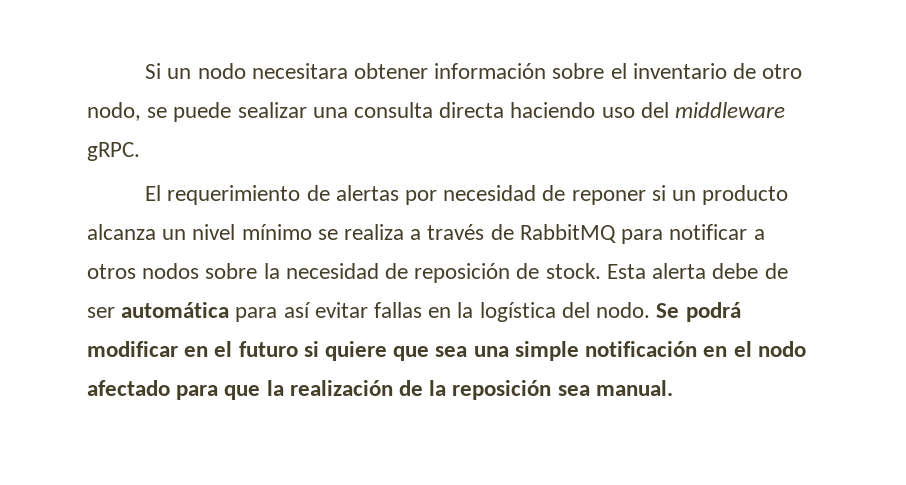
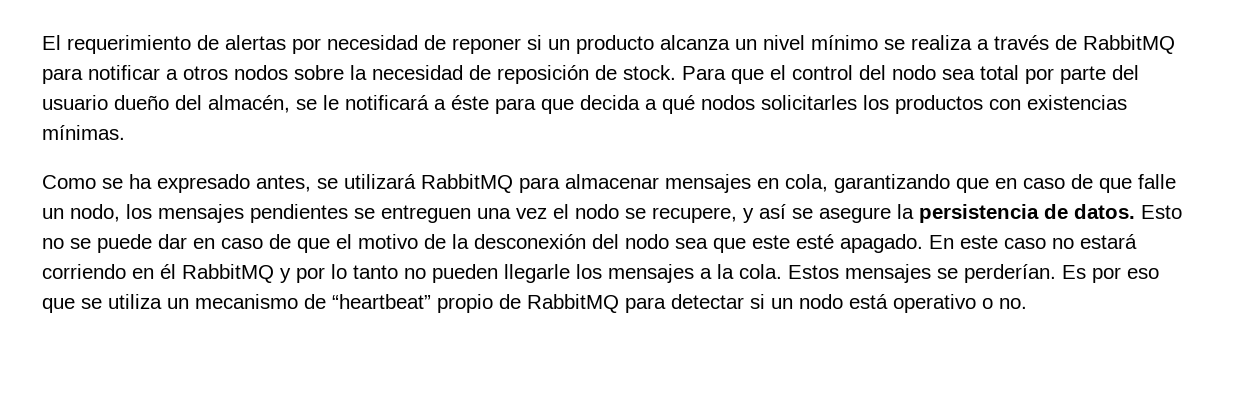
[145,63,803,79] [87,102,786,122] [87,142,140,161] Si un nodo necesitara obtener información sobre el inventario de otro nodo, se puede sealizar una consulta directa haciendo uso del middleware gRPC. // -> (42, 42) none
[606,263,788,279] [87,302,741,322] [87,341,806,361] [87,380,673,400] Esta alerta debe de ser automática para así evitar fallas en la logística del nodo. Se podrá modificar en el futuro si quiere que sea una simple notificación en el nodo afectado para que la realización de la reposición sea manual. -> [682,65,1139,84] [42,95,1127,114] [42,125,125,140] [42,174,1176,193] [42,204,1182,223] [42,234,1137,253] [42,264,1159,283] [42,294,1027,313] Para que el control del nodo sea total por parte del usuario dueño del almacén, se le notificará a éste para que decida a qué nodos solicitarles los productos con existencias mínimas. // Como se ha expresado antes, se utilizará RabbitMQ para almacenar mensajes en cola, garantizando que en caso de que falle un nodo, los mensajes pendientes se entreguen una vez el nodo se recupere, y así se asegure la persistencia de datos. Esto no se puede dar en caso de que el motivo de la desconexión del nodo sea que este esté apagado. En este caso no estará corriendo en él RabbitMQ y por lo tanto no pueden llegarle los mensajes a la cola. Estos mensajes se perderían. Es por eso que se utiliza un mecanismo de “heartbeat” propio de RabbitMQ para detectar si un nodo está operativo o no.

